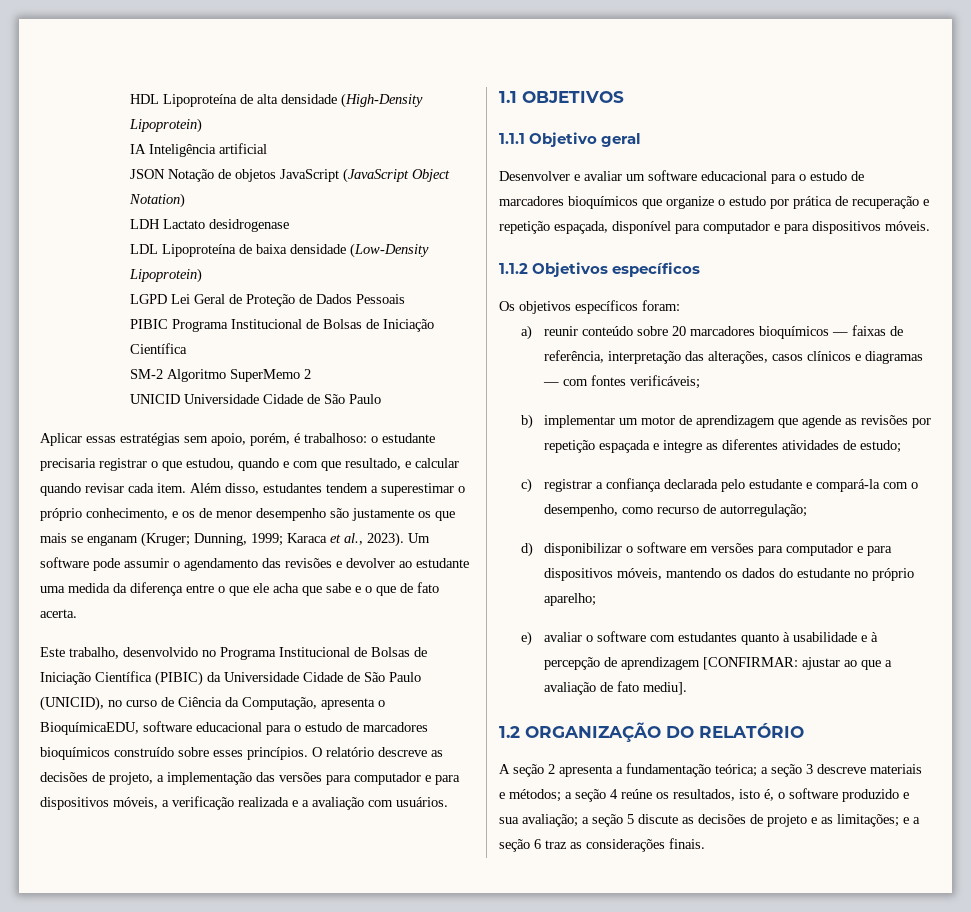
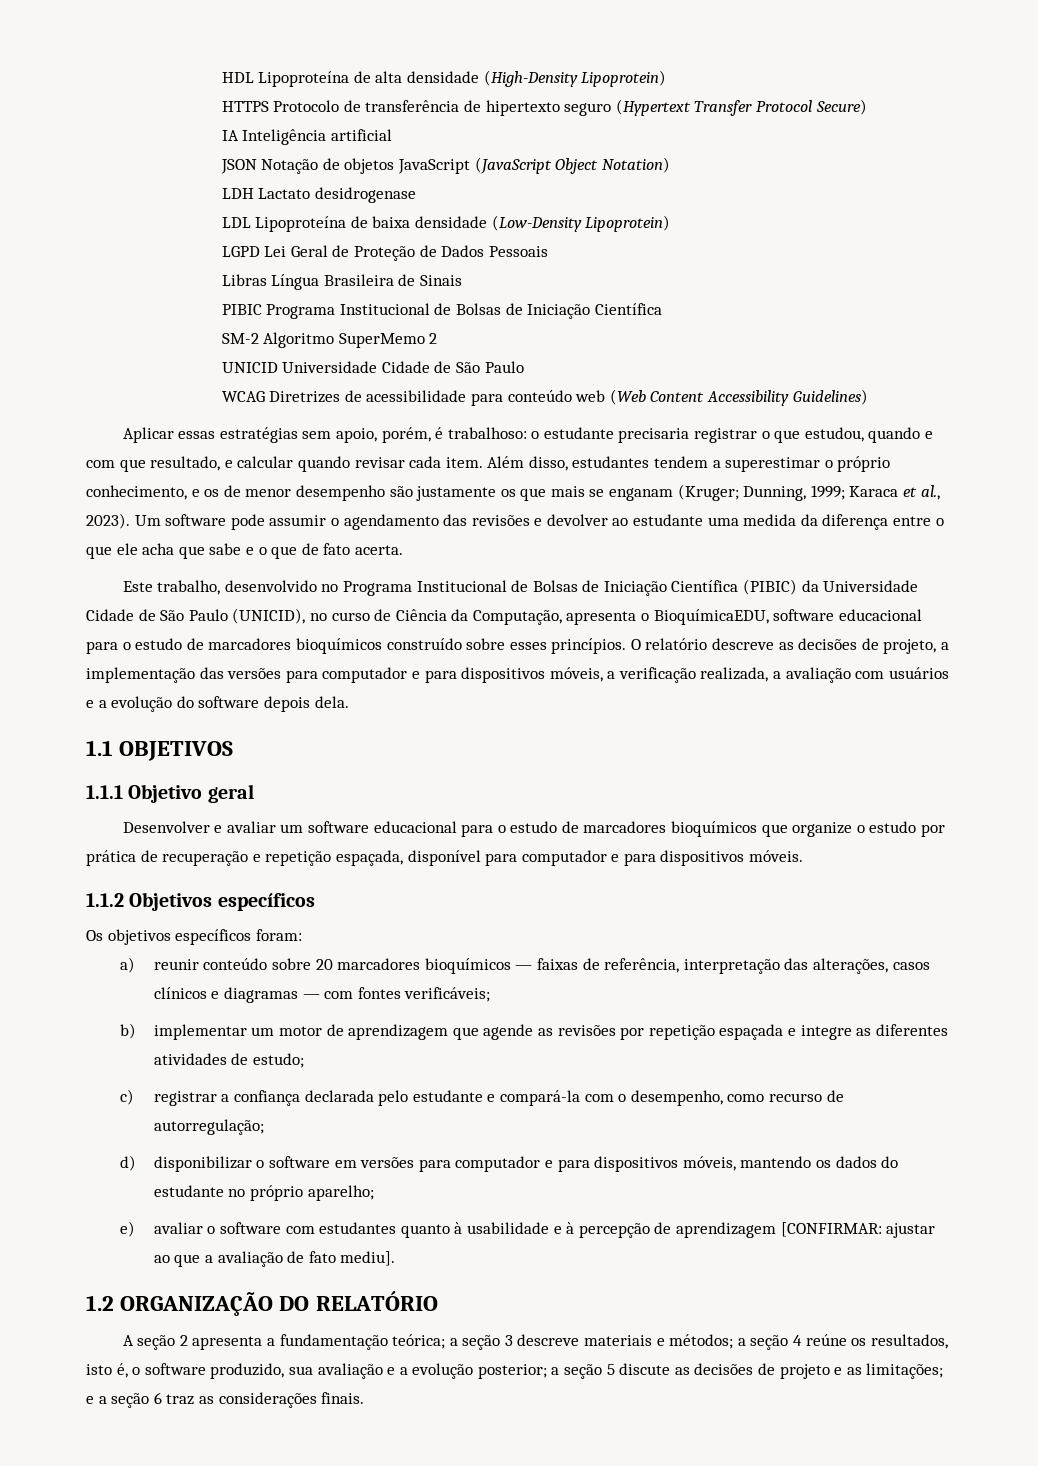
(202, 125) none -> [221,99,867,116] // HTTPS Protocolo de transferência de hipertexto seguro (Hypertext Transfer Protocol Secure)
(405, 299) none -> [221,274,463,290] // Libras Língua Brasileira de Sinais
(381, 399) none -> [221,389,868,406] // WCAG Diretrizes de acessibilidade para conteúdo web (Web Content Accessibility Guidelines)
[238,797,298,807] realizada e -> [700,667,769,682] realizada,
[396,797,448,807] usuários. -> [888,667,949,679] [86,696,349,712] usuários e a evolução do software depois dela.
[842,789,909,802] [499,814,578,827] produzido e sua avaliação; -> [210,1363,547,1379] produzido, sua avaliação e a evolução posterior;

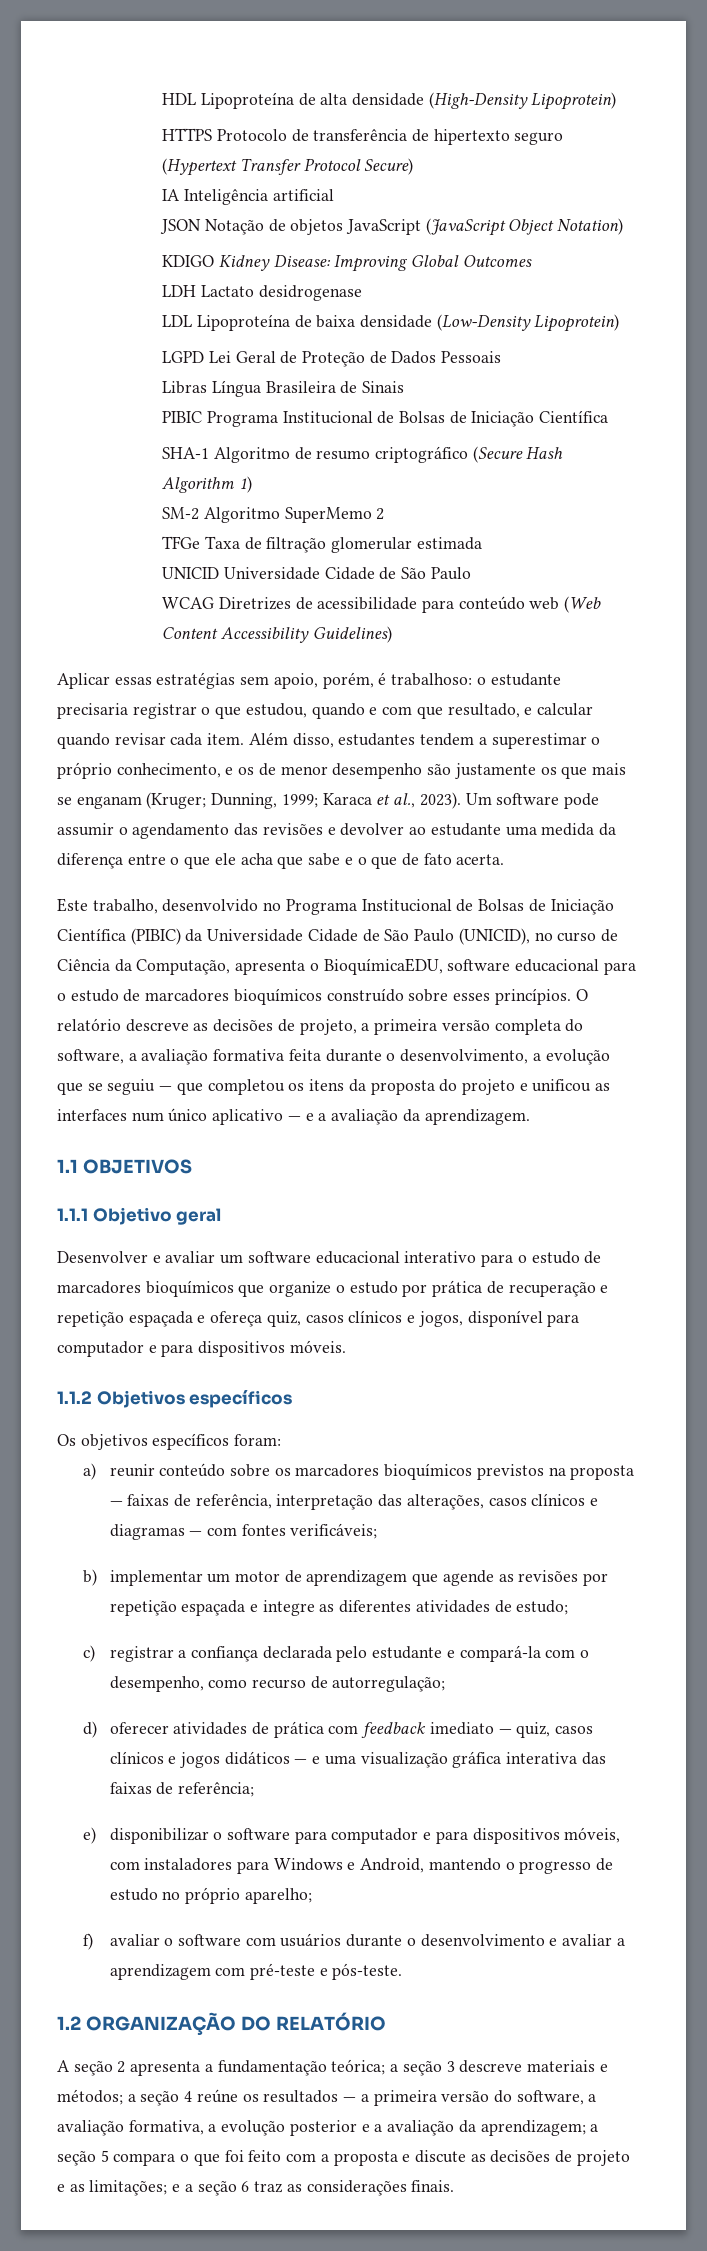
(670, 165) none -> [162,255,532,272] // KDIGO Kidney Disease: Improving Global Outcomes
[221,332,438,348] SM-2 Algoritmo SuperMemo 2 -> [162,446,564,463] [162,476,252,493] [162,507,385,523] [162,536,482,553] SHA-1 Algoritmo de resumo criptográfico (Secure Hash Algorithm 1) // SM-2 Algoritmo SuperMemo 2 // TFGe Taxa de filtração glomerular estimada
[86,667,949,683] [86,696,349,712] implementação das versões para computador e para dispositivos móveis, a verificação realizada, a avaliação com usuários e a evolução do software depois dela. -> [374,1019,584,1035] [57,1049,610,1065] [57,1079,611,1095] [57,1108,530,1125] primeira versão completa do software, a avaliação formativa feita durante o desenvolvimento, a evolução que se seguiu — que completou os itens da proposta do projeto e unificou as interfaces num único aplicativo — e a avaliação da aprendizagem.
(457, 827) none -> [404,1251,477,1263] interativo
[335,850,403,866] espaçada, -> [128,1310,463,1327] espaçada e ofereça quiz, casos clínicos e jogos,
[315,958,511,974] 20 marcadores bioquímicos -> [274,1463,635,1480] os marcadores bioquímicos previstos na proposta
(136, 1163) none -> [109,1721,594,1738] [109,1751,606,1768] [109,1782,254,1797] [83,1827,97,1844] oferecer atividades de prática com feedback imediato — quiz, casos clínicos e jogos didáticos — e uma visualização gráfica interativa das faixas de referência; // e)
[334,1156,899,1172] [153,1185,224,1197] em versões para computador e para dispositivos móveis, mantendo os dados do estudante -> [294,1827,621,1844] [109,1858,614,1874] [109,1888,158,1901] para computador e para dispositivos móveis, com instaladores para Windows e Android, mantendo o progresso de estudo
[119,1221,135,1237] e) -> [83,1933,94,1950] f)
[319,1222,936,1238] [153,1251,396,1267] estudantes quanto à usabilidade e à percepção de aprendizagem [CONFIRMAR: ajustar ao que a avaliação de fato mediu]. -> [280,1933,625,1947] [109,1963,403,1980] usuários durante o desenvolvimento e avaliar a aprendizagem com pré-teste e pós-teste.
[870,1334,948,1349] [86,1363,615,1379] resultados, isto é, o software produzido, sua avaliação e a evolução posterior; a seção 5 -> [263,2090,597,2106] [57,2120,599,2136] [57,2150,411,2166] resultados — a primeira versão do software, a avaliação formativa, a evolução posterior e a avaliação da aprendizagem; a seção 5 compara o que foi feito com a proposta e

